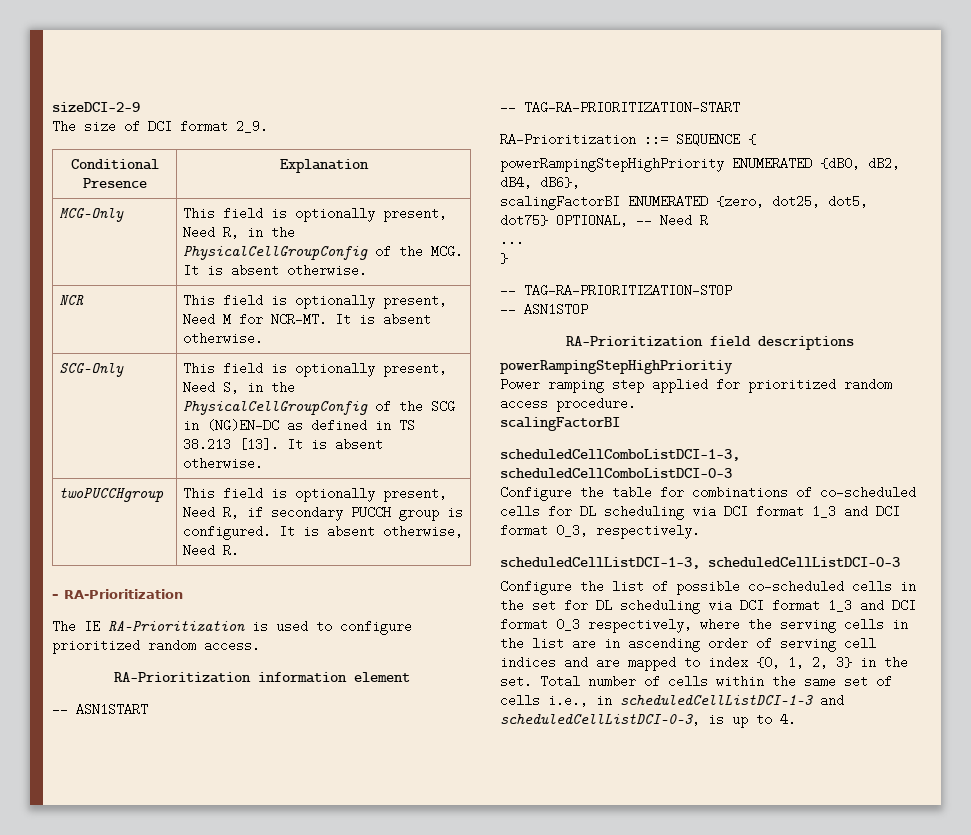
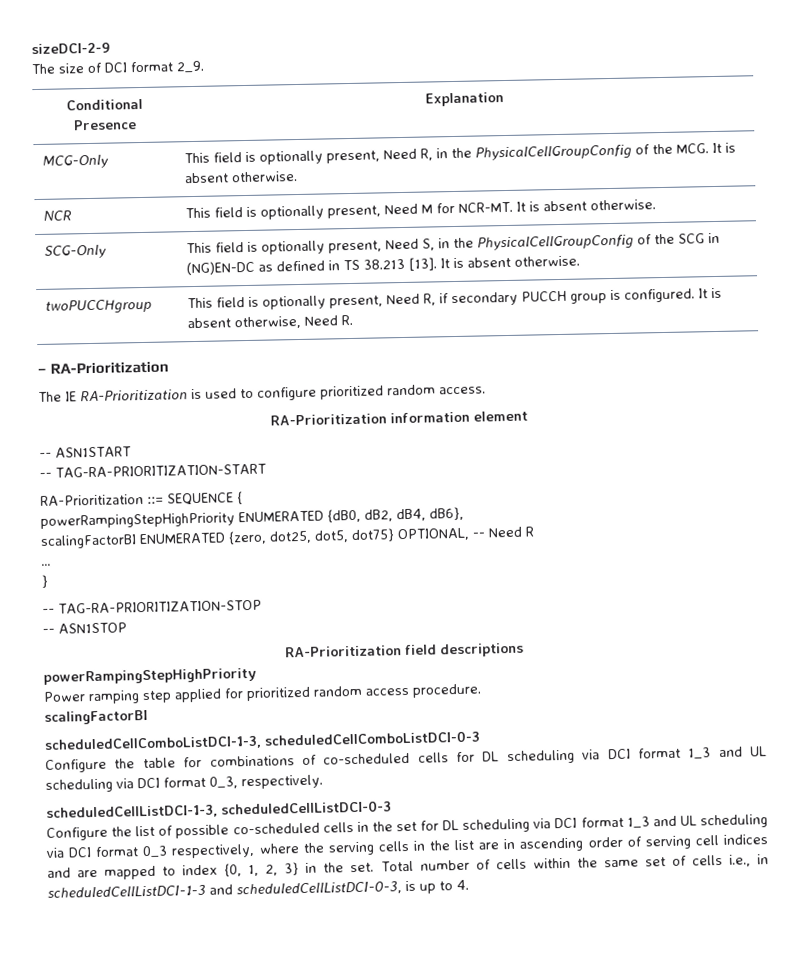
[500,360,733,374] powerRampingStepHighPrioritiy -> [43,667,257,685] powerRampingStepHighPriority
(868, 511) none -> [750,746,767,757] [45,778,134,793] UL scheduling via
(884, 605) none -> [679,814,768,829] [46,847,65,858] UL scheduling via

